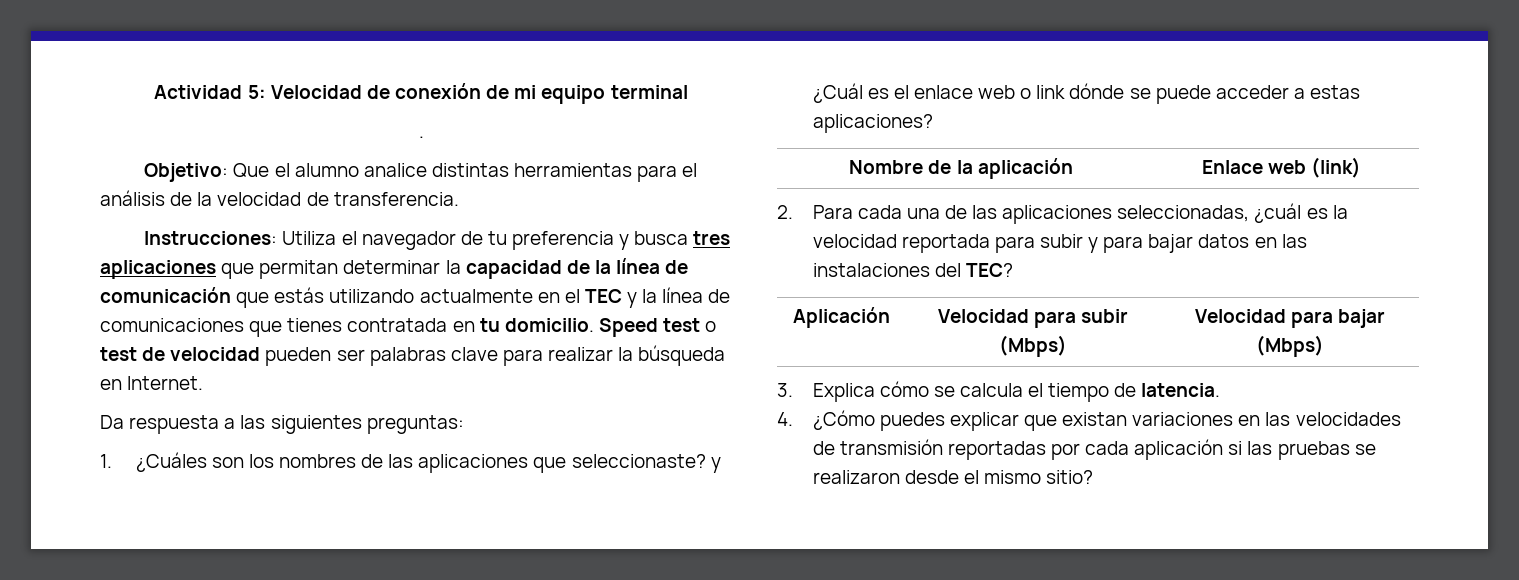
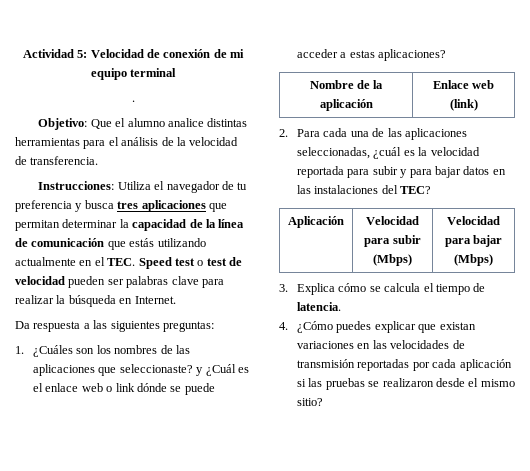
[584,287,731,308] [100,318,594,337] TEC y la línea de comunicaciones que tienes contratada en tu domicilio. -> [107,258,136,266] TEC.

